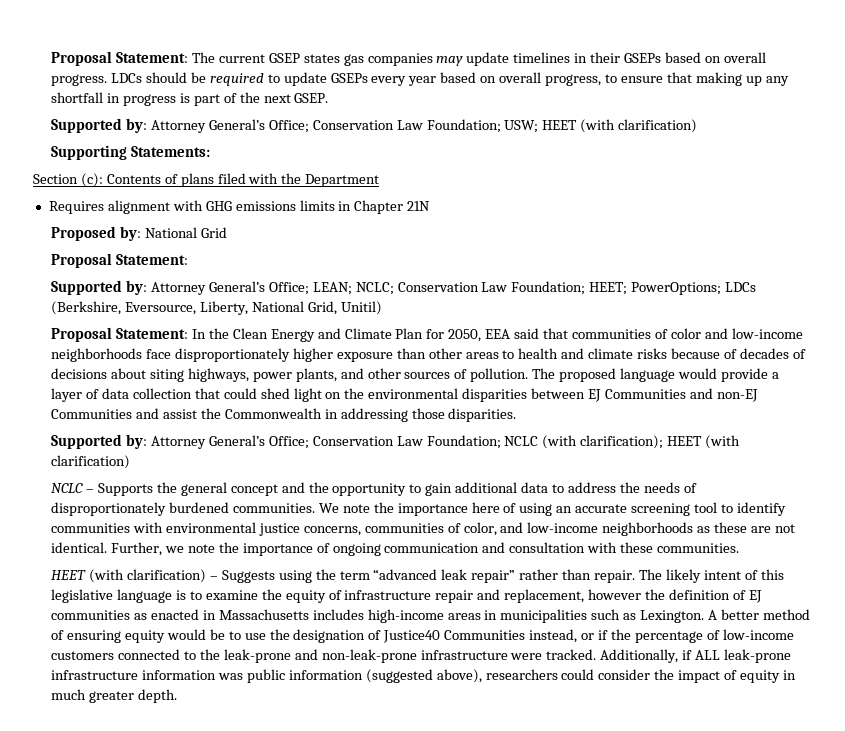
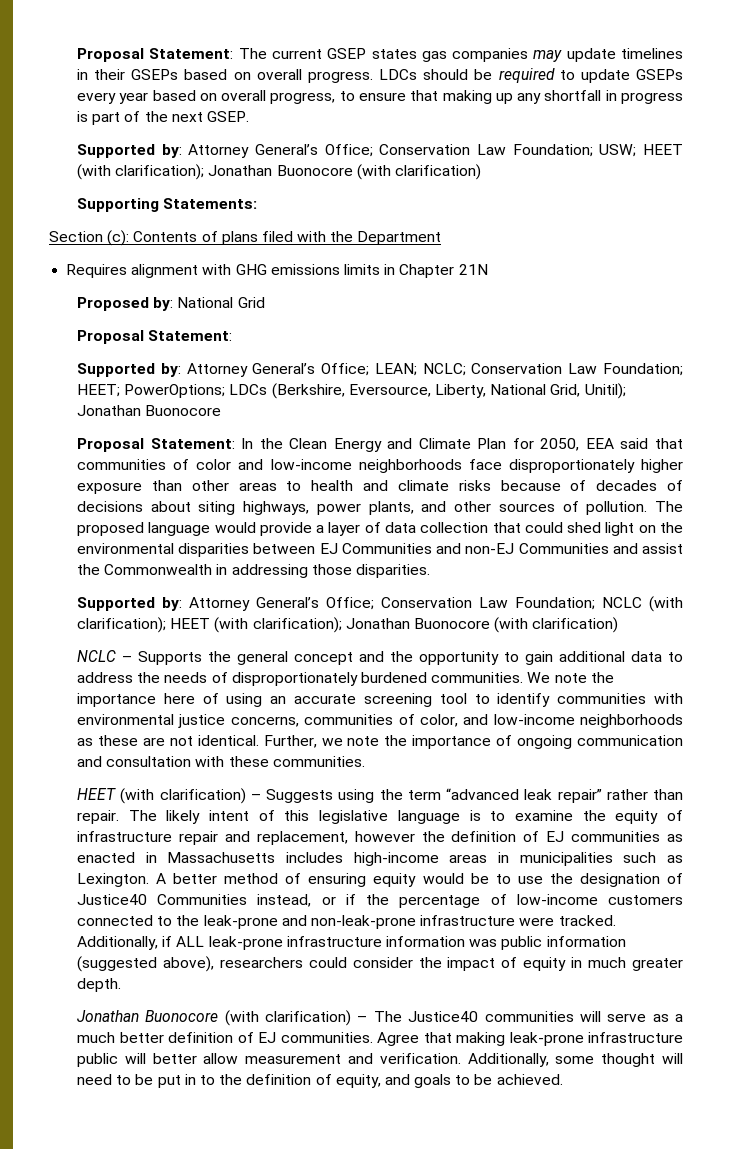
(616, 126) none -> [115,164,391,180] clarification); Jonathan Buonocore (with
[340,301,382,315] Unitil) -> [584,383,626,399] [77,405,222,416] Unitil); Jonathan Buonocore
(741, 442) none -> [252,617,529,633] clarification); Jonathan Buonocore (with
(178, 696) none -> [77,1010,684,1026] [77,1032,683,1046] [77,1053,683,1067] [77,1074,563,1088] // Jonathan Buonocore (with clarification) – The Justice40 communities will serve as a much better definition of EJ communities. Agree that making leak-prone infrastructure public will better allow measurement and verification. Additionally, some thought will need to be put in to the definition of equity, and goals to be achieved.

